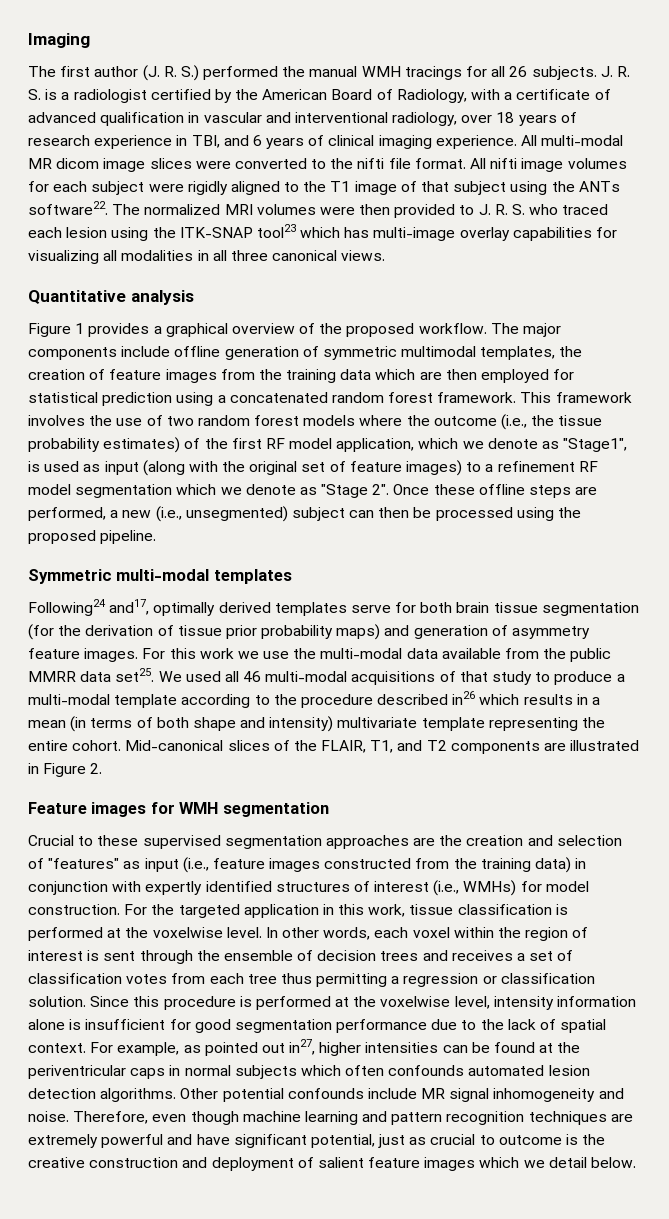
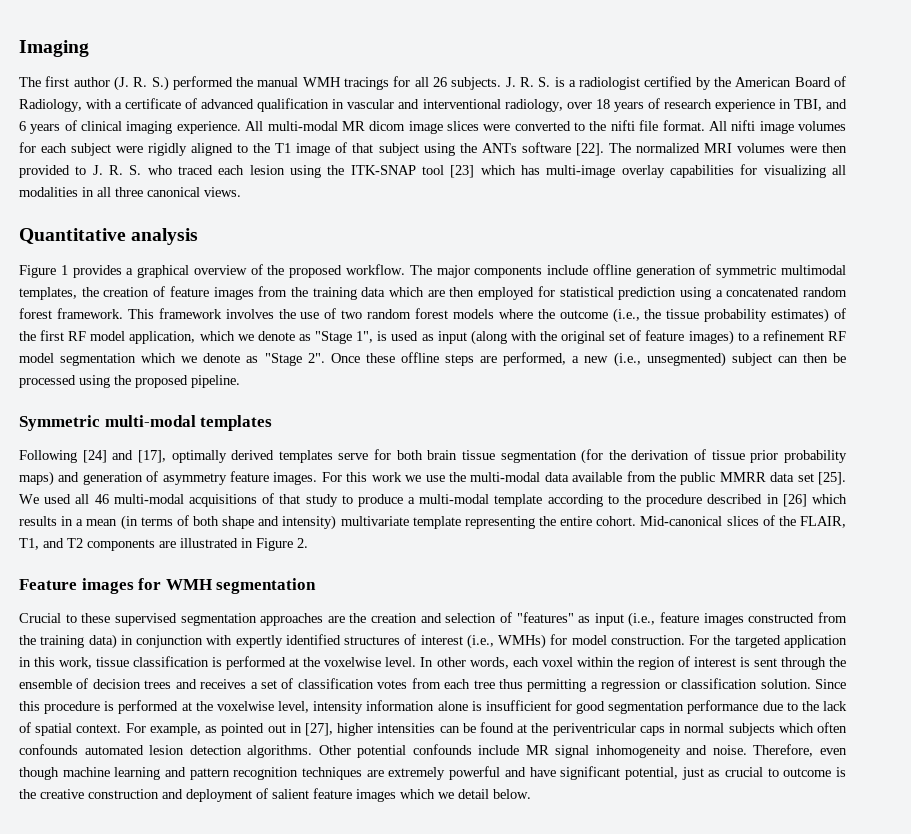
[28,201,108,215] software22. -> [521,142,604,156] software [22].
[256,224,296,238] tool23 -> [421,165,475,178] tool [23]
[563,438,628,452] "Stage1", -> [315,331,374,344] "Stage 1",
[28,599,150,616] Following24 and17, -> [19,450,166,463] Following [24] and [17],
[115,668,155,682] set25. -> [797,472,846,485] set [25].
[452,691,476,705] in26 -> [766,494,807,507] in [26]
[289,1039,316,1055] in27, -> [289,723,333,736] in [27],

